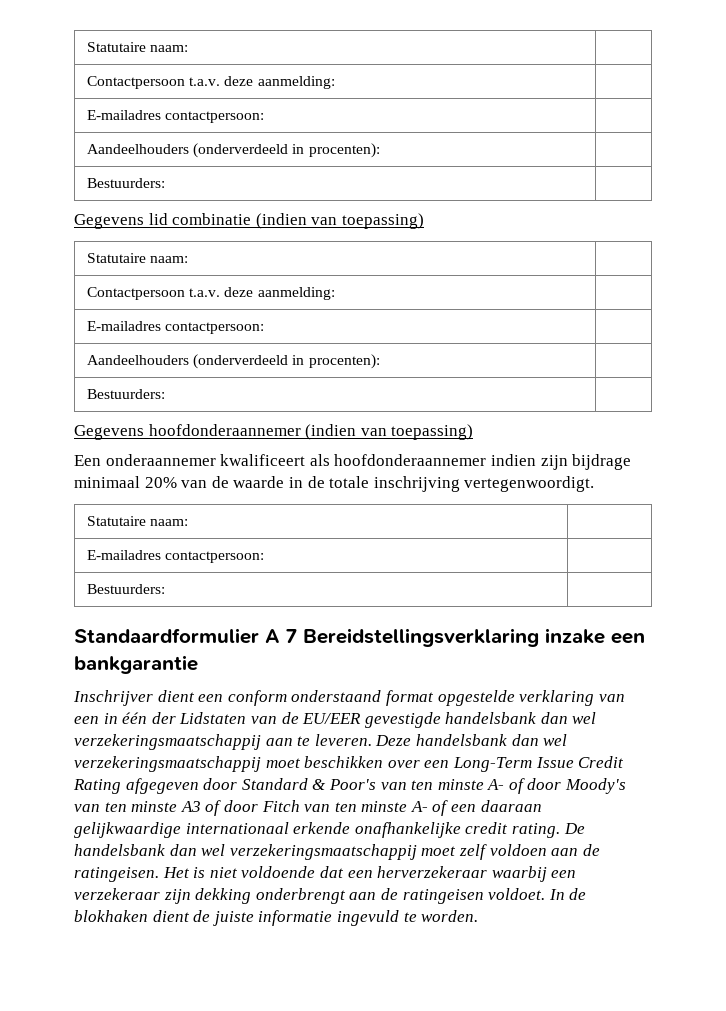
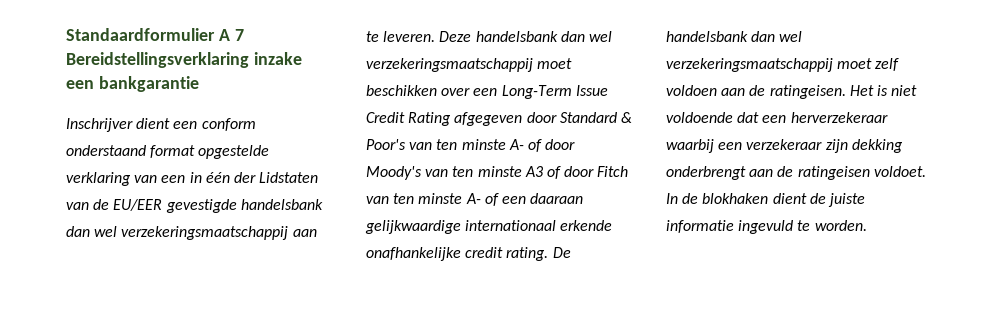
[87,42,189,52] [87,76,335,89] [87,110,265,123] [87,143,380,158] [87,178,166,188] [74,213,424,229] [87,253,189,263] [87,287,335,300] [87,321,265,334] [87,354,380,369] [87,389,166,399] [74,424,474,440] [74,454,632,470] [74,476,595,492] [87,516,189,526] [87,550,265,563] [87,584,166,594] Statutaire naam: | // Contactpersoon t.a.v. deze aanmelding: | // E-mailadres contactpersoon: | // Aandeelhouders (onderverdeeld in procenten): | // Bestuurders: | // Gegevens lid combinatie (indien van toepassing) // Statutaire naam: | // Contactpersoon t.a.v. deze aanmelding: | // E-mailadres contactpersoon: | // Aandeelhouders (onderverdeeld in procenten): | // Bestuurders: | // Gegevens hoofdonderaannemer (indien van toepassing) // Een onderaannemer kwalificeert als hoofdonderaannemer indien zijn bijdrage minimaal 20% van de waarde in de totale inschrijving vertegenwoordigt. // Statutaire naam: | // E-mailadres contactpersoon: | // Bestuurders: | // -> (66, 34) none

